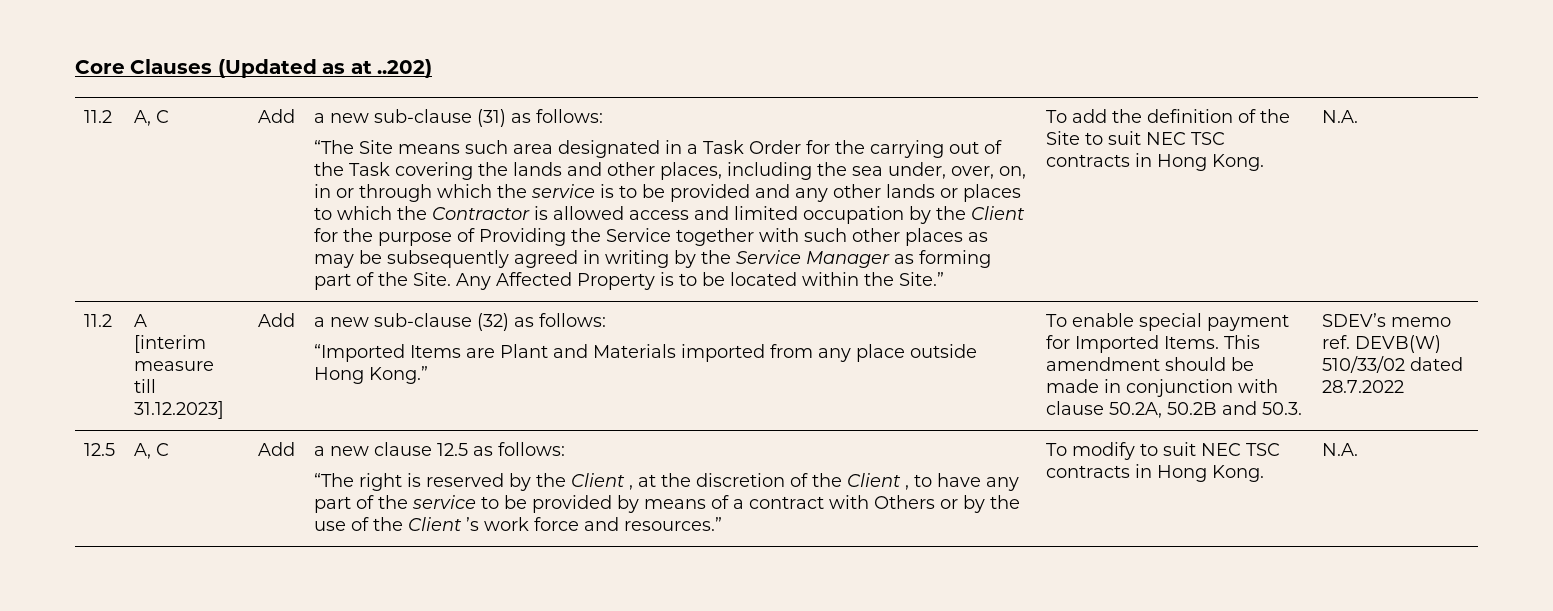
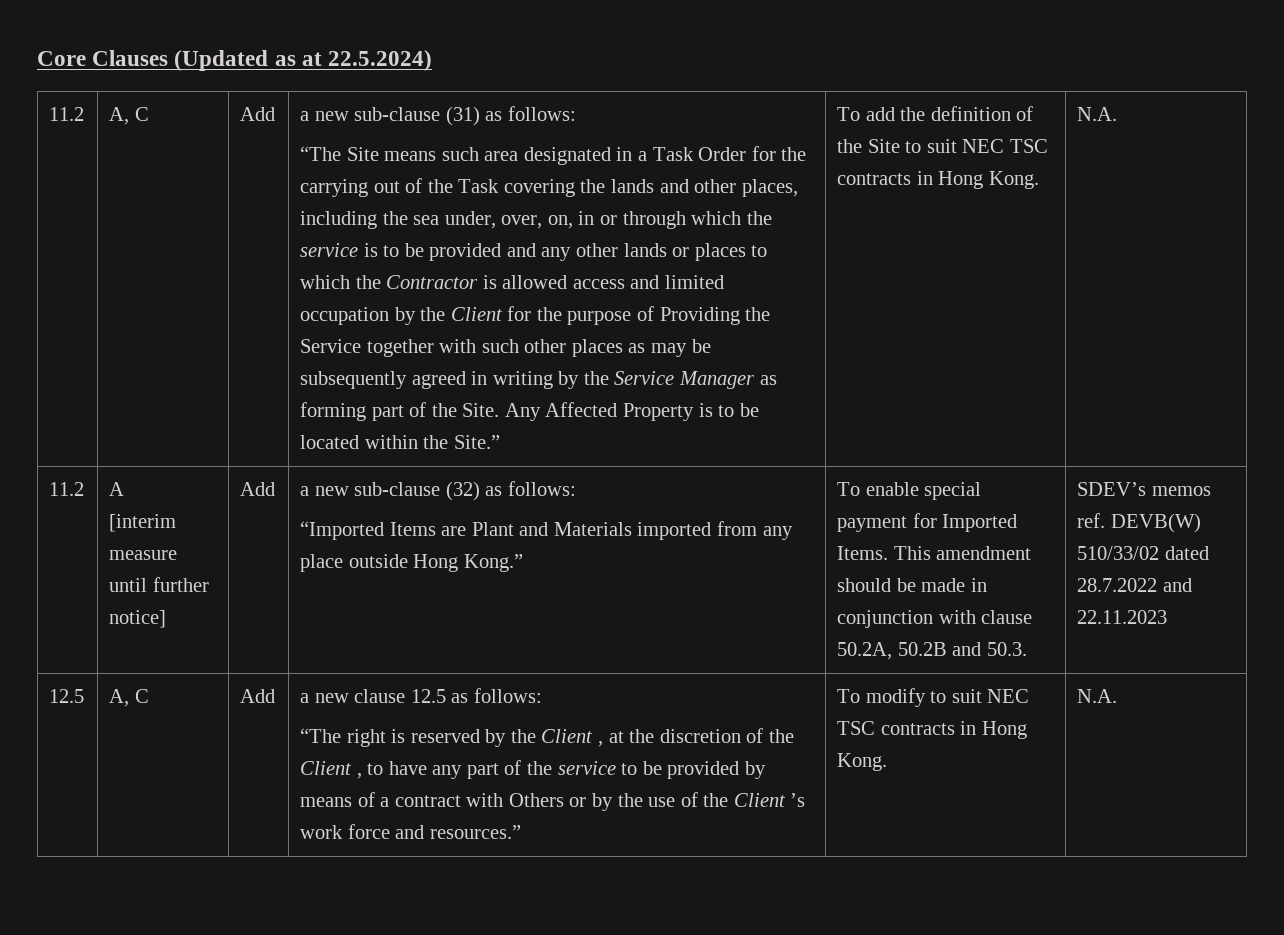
[377,59,432,78] ..202) -> [328,50,433,71] 22.5.2024)
[134,379,157,393] [134,401,225,419] till 31.12.2023] -> [109,577,209,592] [109,610,167,628] until further notice]
[1391,317,1452,327] memo -> [1151,486,1211,496] memos
(1405, 386) none -> [1162,578,1192,592] [1077,610,1168,624] and 22.11.2023

